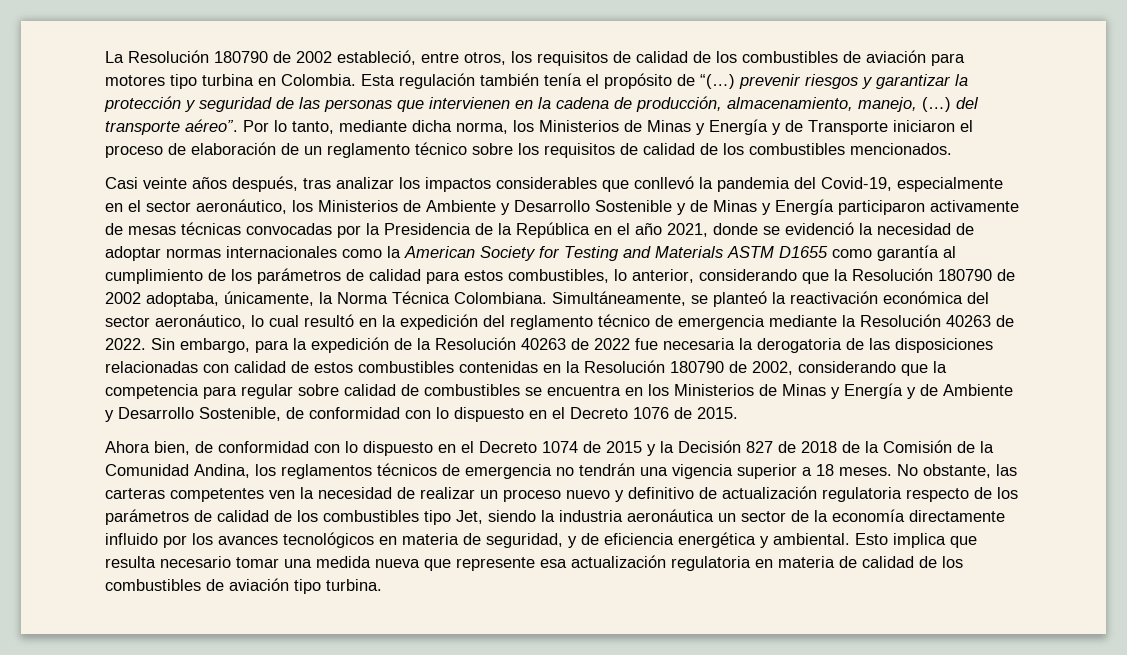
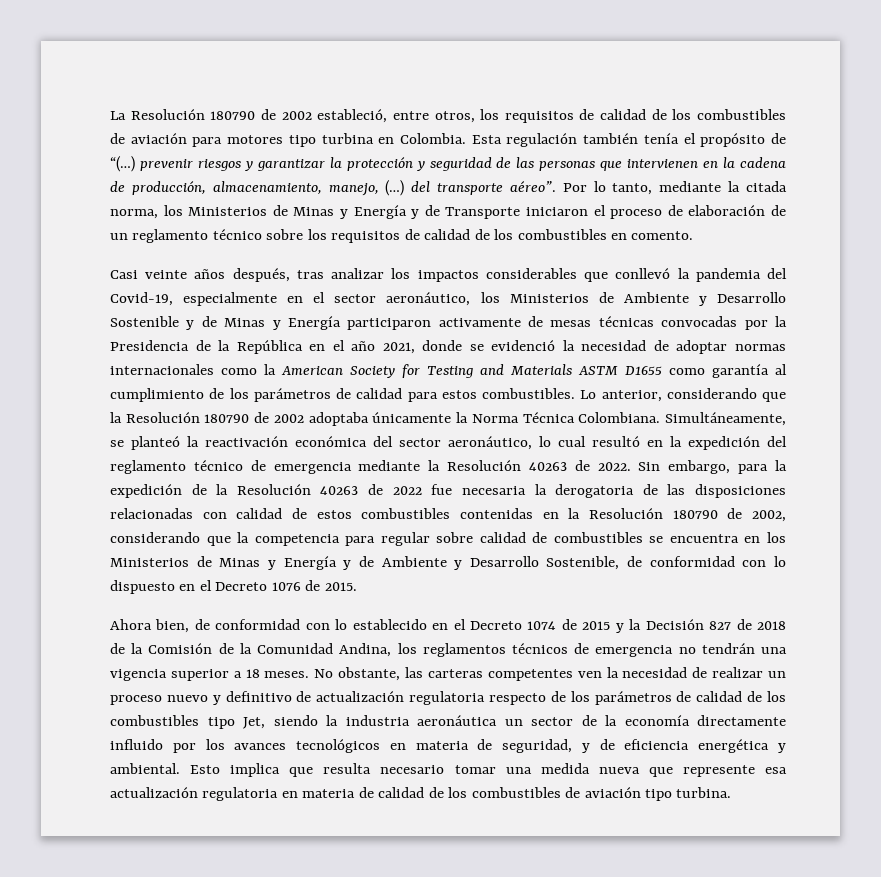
[412,120,452,132] dicha -> [728,181,787,192] la citada
[850,143,952,155] mencionados. -> [611,231,694,240] en comento.
[508,269,627,283] combustibles, lo -> [482,388,597,399] combustibles. Lo
[146,291,314,307] adoptaba, únicamente, -> [308,412,452,426] adoptaba únicamente
[363,441,433,456] dispuesto -> [352,619,427,630] establecido

